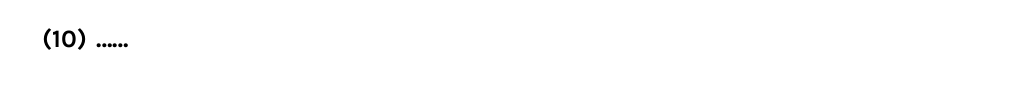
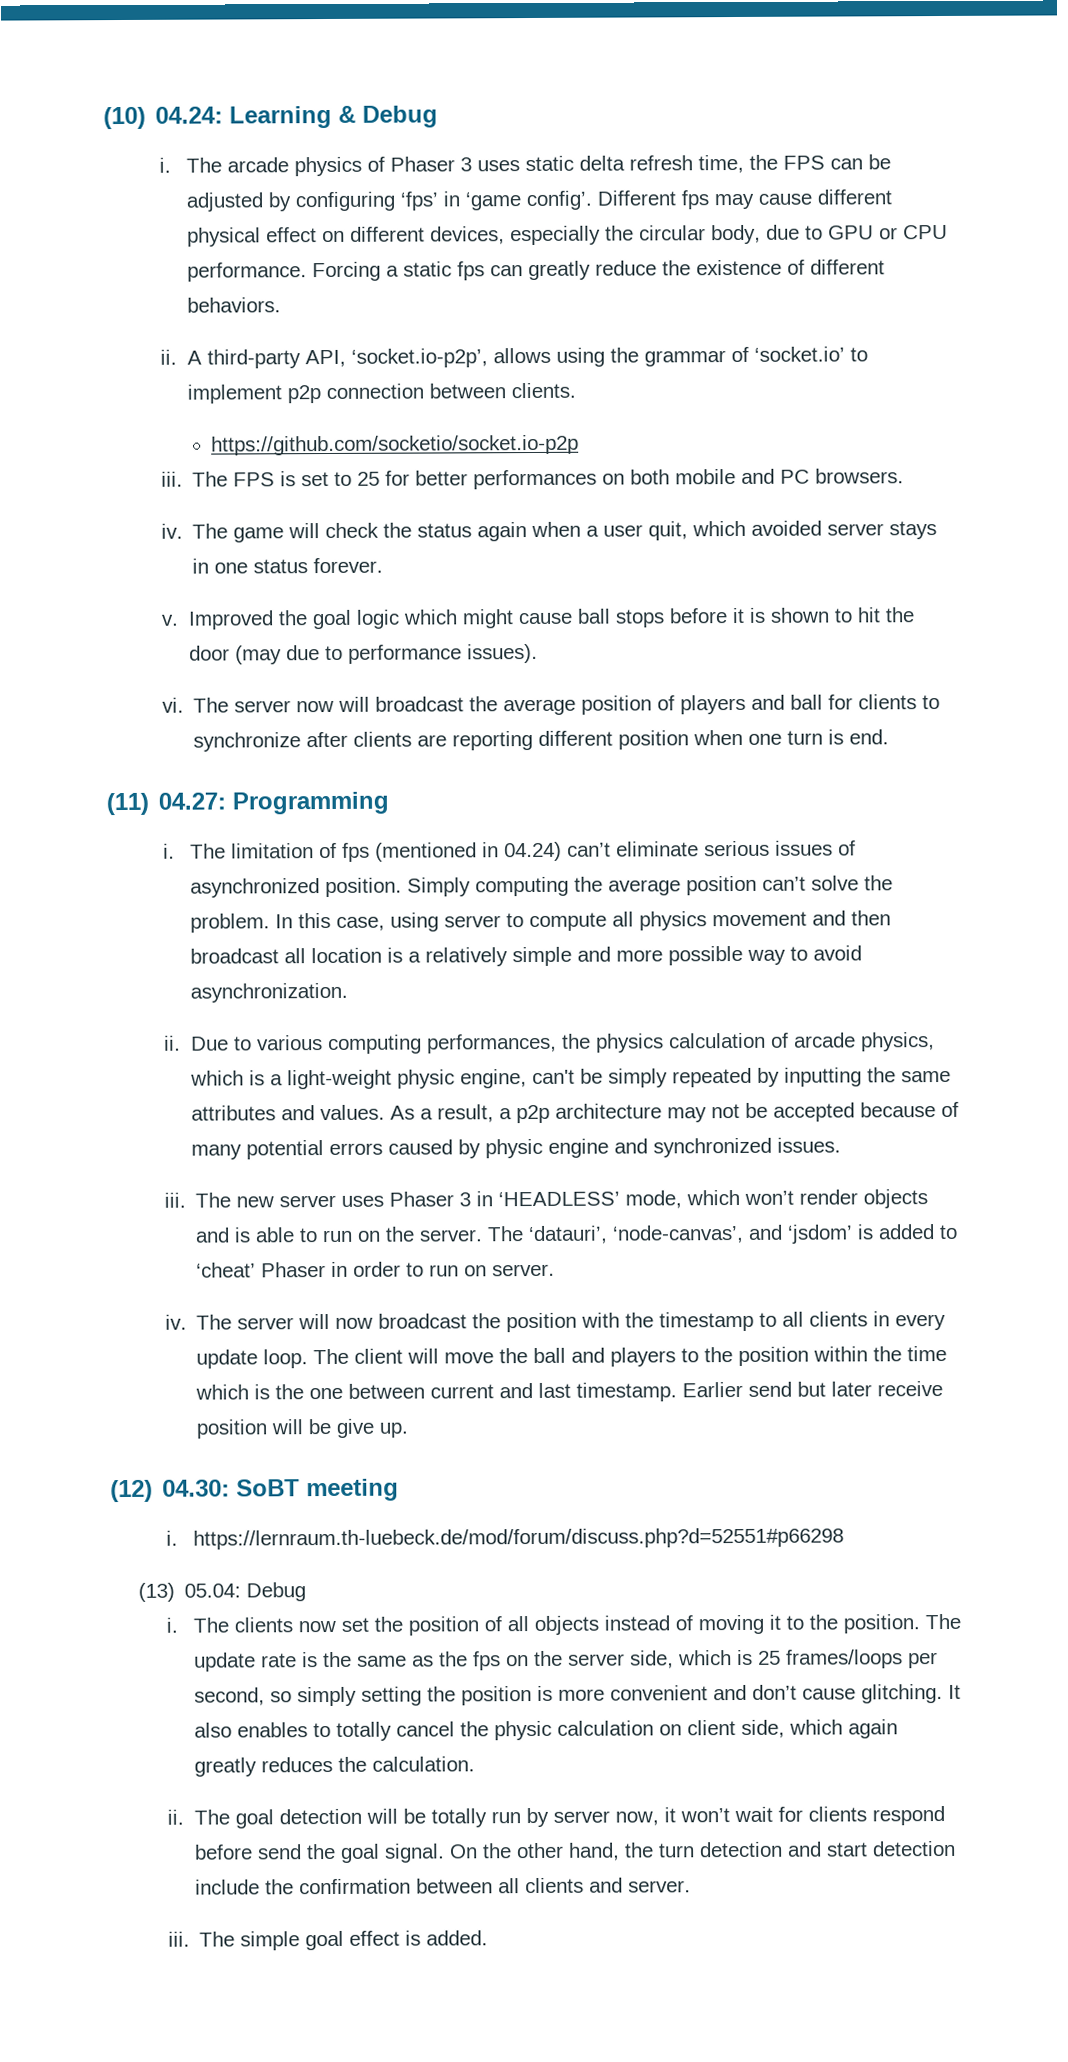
[96,43,129,48] …… -> [155,105,439,129] [158,154,892,177] [186,189,893,212] [187,224,949,247] [187,259,886,282] [187,297,282,313] [159,346,869,369] [187,382,577,404] [211,434,580,456] [160,468,904,490] [160,520,937,543] [191,557,383,574] [160,607,916,630] [189,643,539,665] [161,694,940,716] [192,729,889,752] [106,791,390,816] [162,840,857,862] [190,875,894,898] [190,910,892,933] [190,945,863,967] [190,982,349,1003] [163,1032,936,1055] [190,1067,952,1090] [191,1101,960,1124] [191,1137,842,1160] [163,1189,928,1209] [194,1224,958,1245] [195,1261,555,1278] [164,1311,946,1333] [195,1345,947,1369] [194,1381,943,1402] [195,1418,408,1439] [110,1478,400,1503] [165,1527,845,1550] [137,1582,307,1602] [165,1613,962,1636] [194,1649,939,1672] [194,1684,962,1707] [194,1719,899,1741] [194,1756,476,1777] [166,1805,946,1829] [194,1840,957,1863] [195,1877,692,1895] [167,1930,488,1951] 04.24: Learning & Debug // i. The arcade physics of Phaser 3 uses static delta refresh time, the FPS can be adjusted by configuring ‘fps’ in ‘game config’. Different fps may cause different physical effect on different devices, especially the circular body, due to GPU or CPU performance. Forcing a static fps can greatly reduce the existence of different behaviors. // ii. A third-party API, ‘socket.io-p2p’, allows using the grammar of ‘socket.io’ to implement p2p connection between clients. // https://github.com/socketio/socket.io-p2p // iii. The FPS is set to 25 for better performances on both mobile and PC browsers. // iv. The game will check the status again when a user quit, which avoided server stays in one status forever. // v. Improved the goal logic which might cause ball stops before it is shown to hit the door (may due to performance issues). // vi. The server now will broadcast the average position of players and ball for clients to synchronize after clients are reporting different position when one turn is end. // (11) 04.27: Programming // i. The limitation of fps (mentioned in 04.24) can’t eliminate serious issues of asynchronized position. Simply computing the average position can’t solve the problem. In this case, using server to compute all physics movement and then broadcast all location is a relatively simple and more possible way to avoid asynchronization. // ii. Due to various computing performances, the physics calculation of arcade physics, which is a light-weight physic engine, can't be simply repeated by inputting the same attributes and values. As a result, a p2p architecture may not be accepted because of many potential errors caused by physic engine and synchronized issues. // iii. The new server uses Phaser 3 in ‘HEADLESS’ mode, which won’t render objects and is able to run on the server. The ‘datauri’, ‘node-canvas’, and ‘jsdom’ is added to ‘cheat’ Phaser in order to run on server. // iv. The server will now broadcast the position with the timestamp to all clients in every update loop. The client will move the ball and players to the position within the time which is the one between current and last timestamp. Earlier send but later receive position will be give up. // (12) 04.30: SoBT meeting // i. https://lernraum.th-luebeck.de/mod/forum/discuss.php?d=52551#p66298 // (13) 05.04: Debug // i. The clients now set the position of all objects instead of moving it to the position. The update rate is the same as the fps on the server side, which is 25 frames/loops per second, so simply setting the position is more convenient and don’t cause glitching. It also enables to totally cancel the physic calculation on client side, which again greatly reduces the calculation. // ii. The goal detection will be totally run by server now, it won’t wait for clients respond before send the goal signal. On the other hand, the turn detection and start detection include the confirmation between all clients and server. // iii. The simple goal effect is added.

